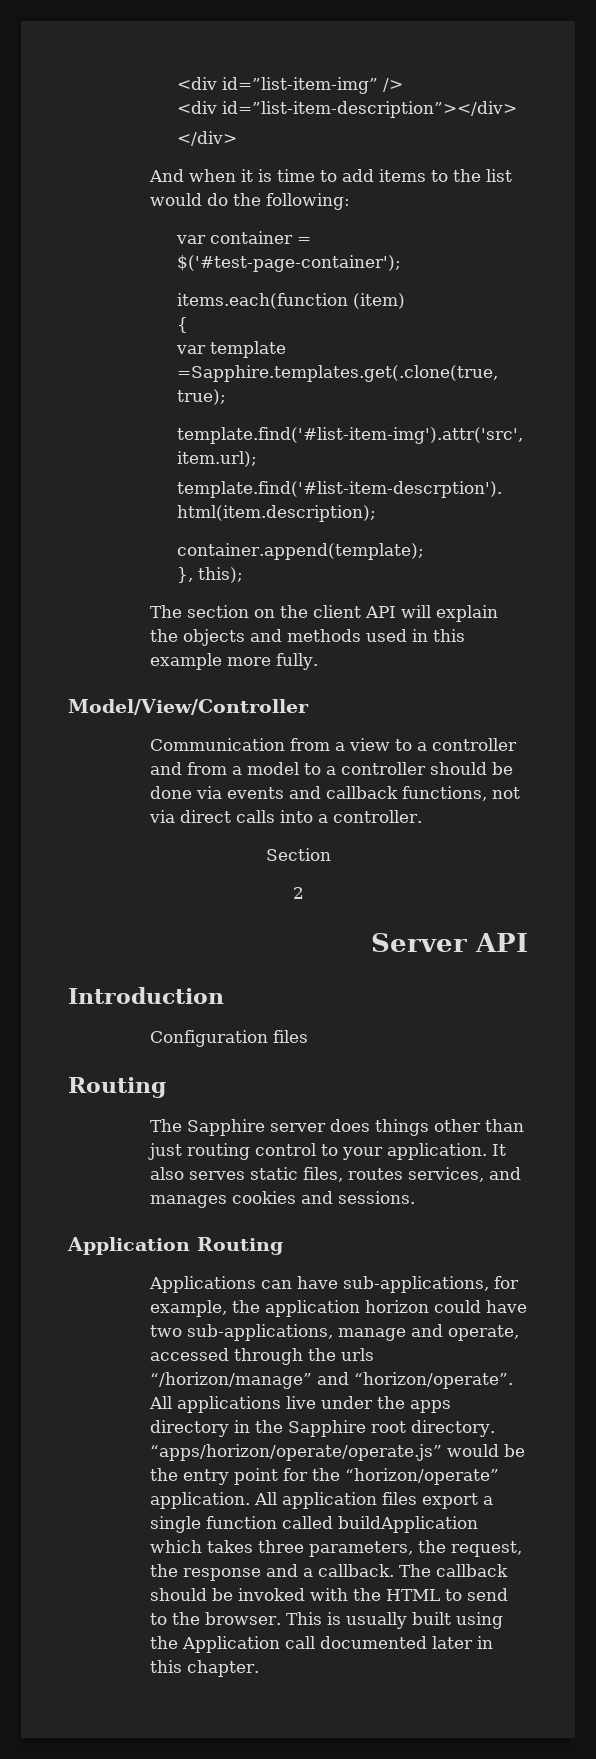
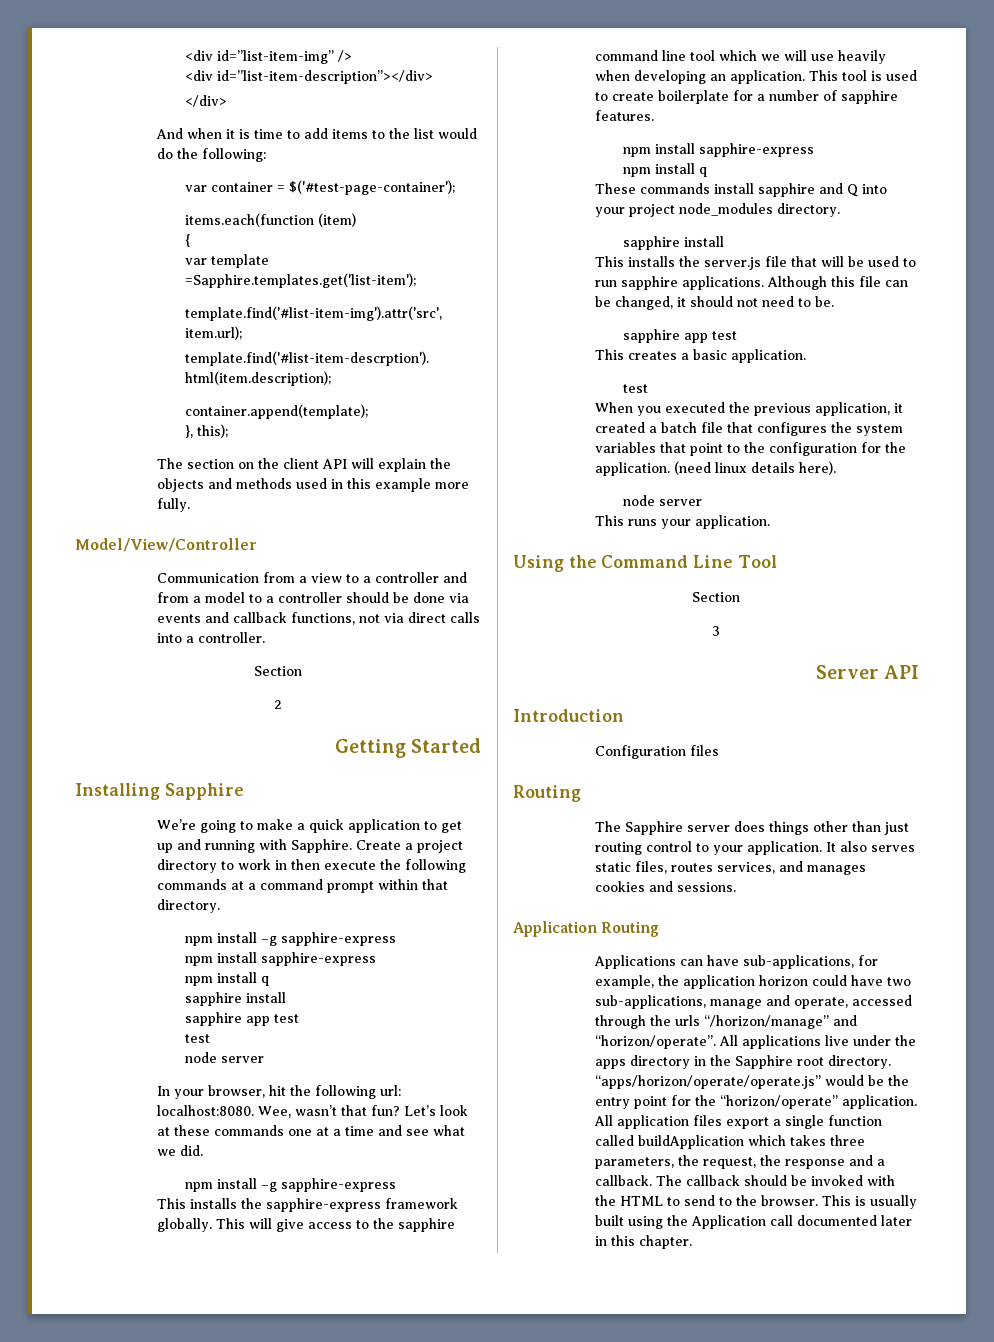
[176,365,498,382] [176,389,226,405] =Sapphire.templates.get(.clone(true, true); -> [184,273,416,288] =Sapphire.templates.get('list-item');
(304, 893) none -> [334,738,481,758] [75,783,244,800] [157,819,463,833] [157,839,464,853] [157,859,467,873] [157,879,449,893] [157,899,221,913] [184,932,396,946] [184,952,376,966] [184,972,269,986] [184,992,286,1006] [184,1012,299,1026] [184,1034,210,1043] [184,1052,264,1063] [157,1085,402,1099] [157,1105,469,1118] [157,1125,466,1136] [157,1145,204,1156] [184,1178,396,1192] [157,1198,459,1212] [157,1218,456,1232] [595,50,887,64] [595,70,918,84] [595,90,899,104] [595,110,655,121] [622,143,814,157] [622,163,707,177] [595,183,888,197] [595,203,841,217] [622,236,724,250] [595,256,917,270] [595,276,909,290] [595,296,835,310] [622,329,737,343] [595,349,807,363] [622,384,648,393] [595,402,904,416] [595,422,904,436] [595,442,907,456] [595,461,837,476] [622,495,702,506] [595,515,771,529] [513,555,777,572] [692,592,740,602] [712,626,720,636] // Getting Started // Installing Sapphire // We’re going to make a quick application to get up and running with Sapphire. Create a project directory to work in then execute the following commands at a command prompt within that directory. // npm install –g sapphire-express // npm install sapphire-express // npm install q // sapphire install // sapphire app test // test // node server // In your browser, hit the following url: localhost:8080. Wee, wasn’t that fun? Let’s look at these commands one at a time and see what we did. // npm install –g sapphire-express // This installs the sapphire-express framework globally. This will give access to the sapphire command line tool which we will use heavily when developing an application. This tool is used to create boilerplate for a number of sapphire features. // npm install sapphire-express // npm install q // These commands install sapphire and Q into your project node_modules directory. // sapphire install // This installs the server.js file that will be used to run sapphire applications. Although this file can be changed, it should not need to be. // sapphire app test // This creates a basic application. // test // When you executed the previous application, it created a batch file that configures the system variables that point to the configuration for the application. (need linux details here). // node server // This runs your application. // Using the Command Line Tool // Section // 3

